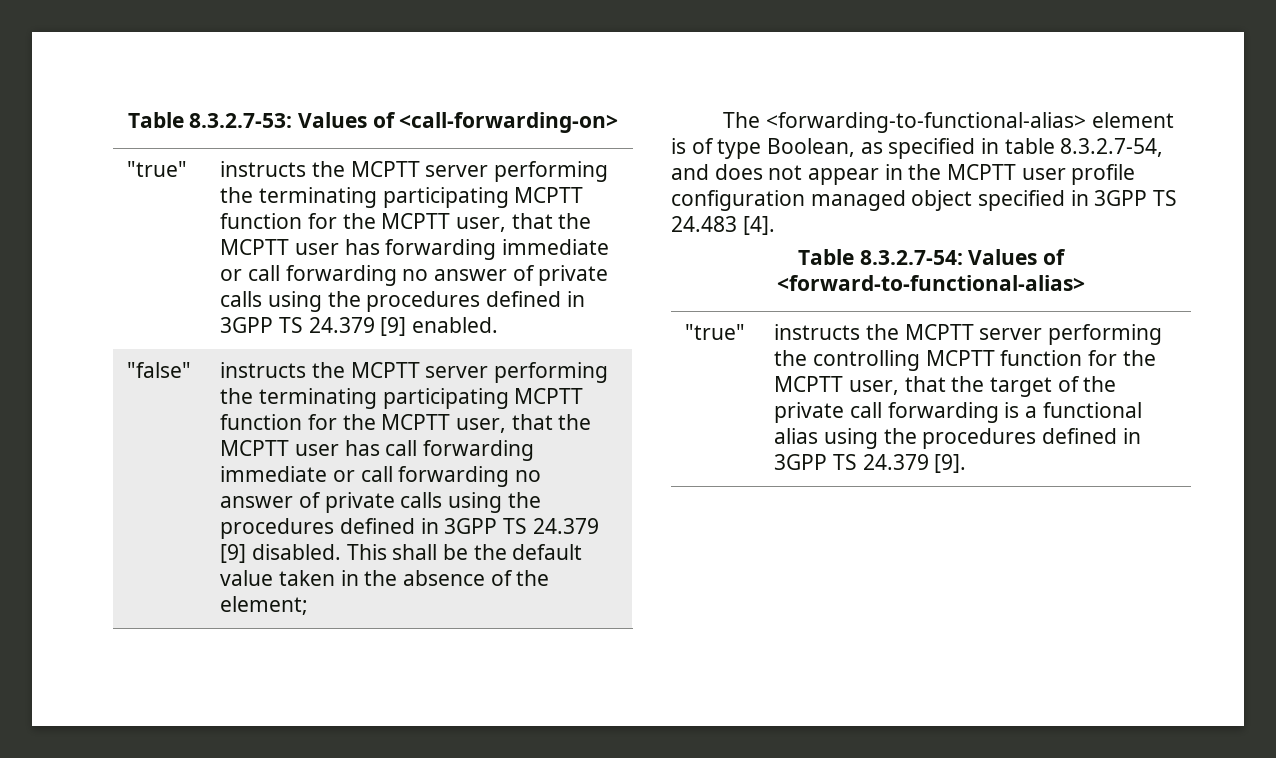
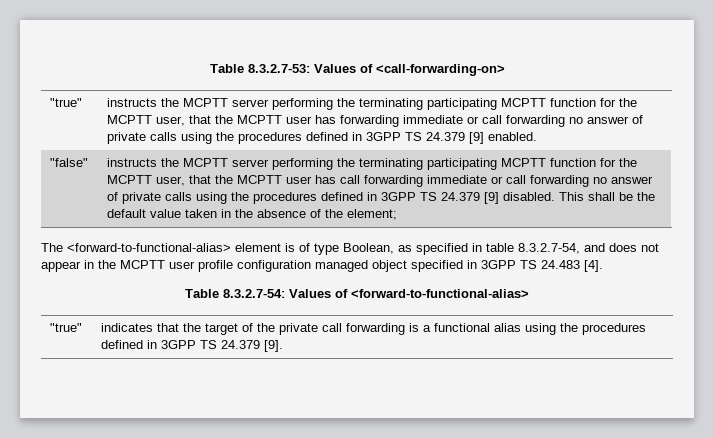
[765,112,1086,133] <forwarding-to-functional-alias> -> [67,243,231,252] <forward-to-functional-alias>
[774,324,1162,345] [774,350,1156,371] [774,376,899,395] instructs the MCPTT server performing the controlling MCPTT function for the MCPTT user, -> [101,323,154,332] indicates

